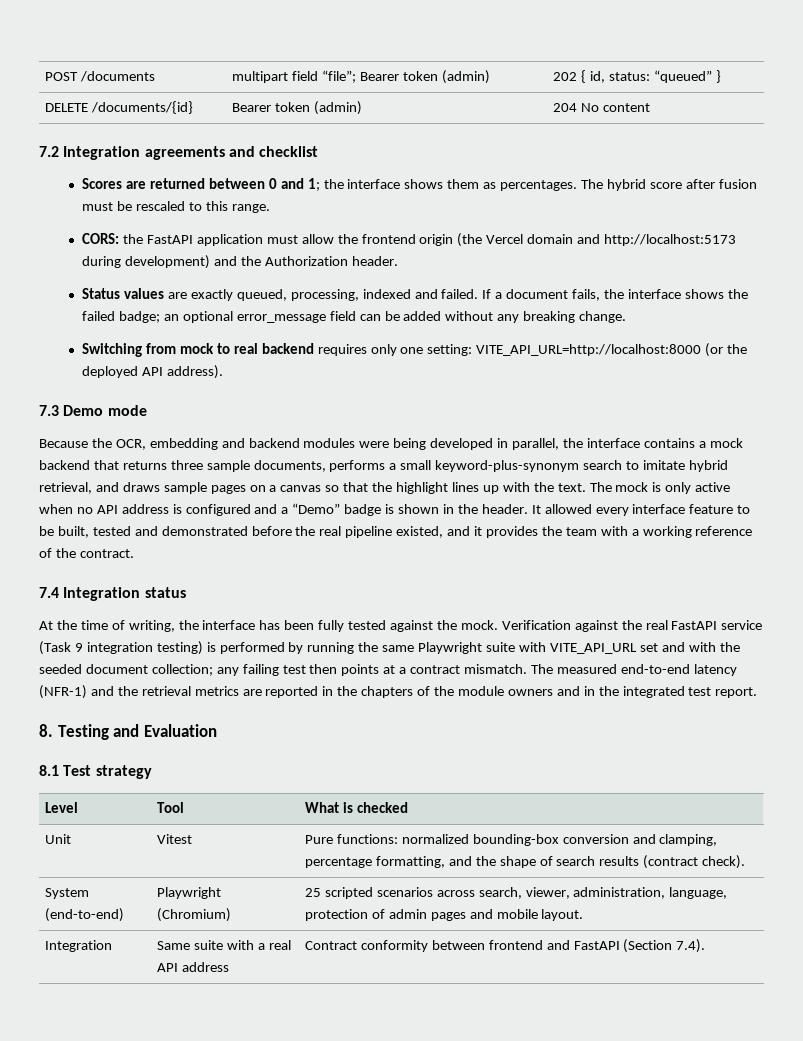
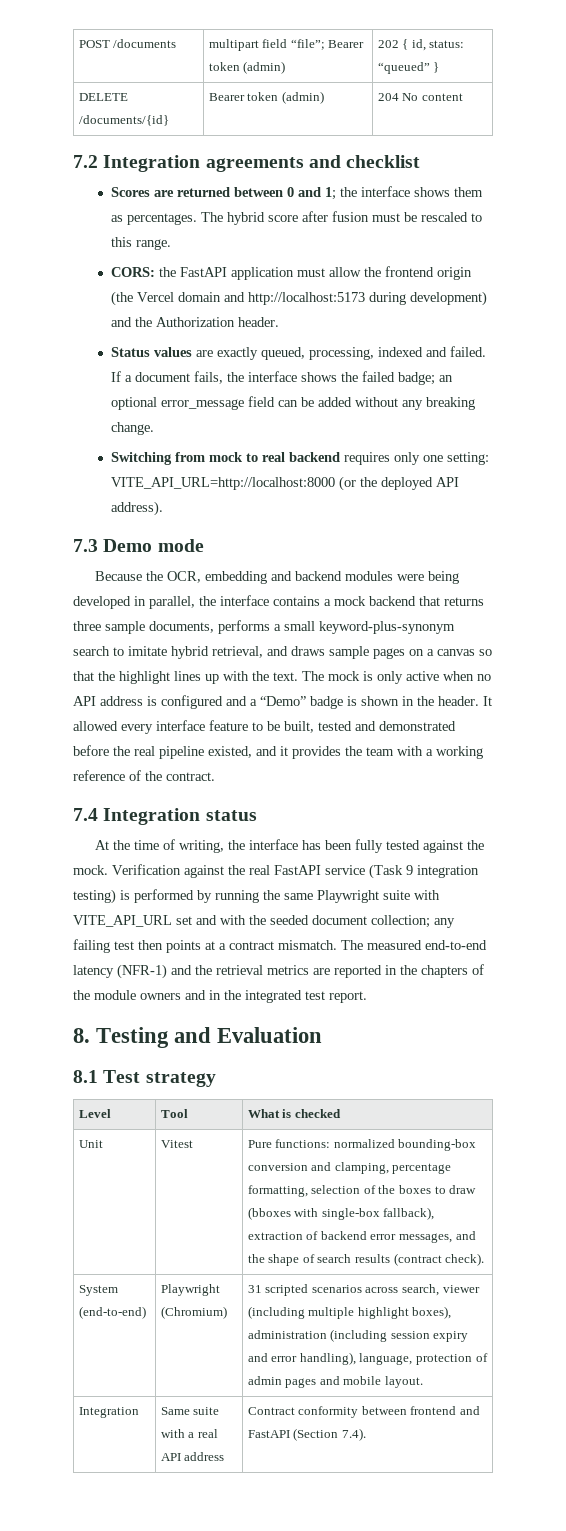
(445, 862) none -> [311,1185,477,1194] [247,1207,435,1220] [247,1231,453,1243] selection of the boxes to draw (bboxes with single-box fallback), extraction of backend error messages,
[304,888,321,897] 25 -> [247,1285,262,1293] 31
[525,887,666,899] viewer, administration, -> [442,1285,480,1293] [247,1306,452,1319] [247,1329,469,1342] [247,1352,356,1365] viewer (including multiple highlight boxes), administration (including session expiry and error handling),

